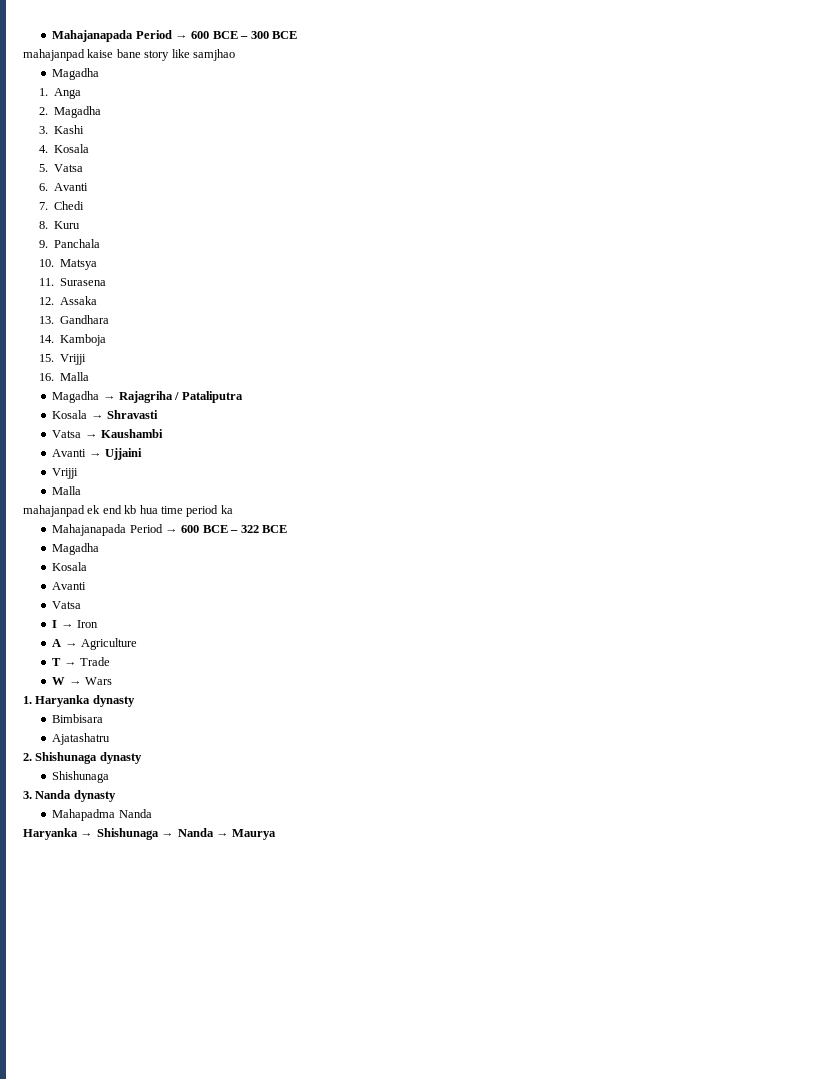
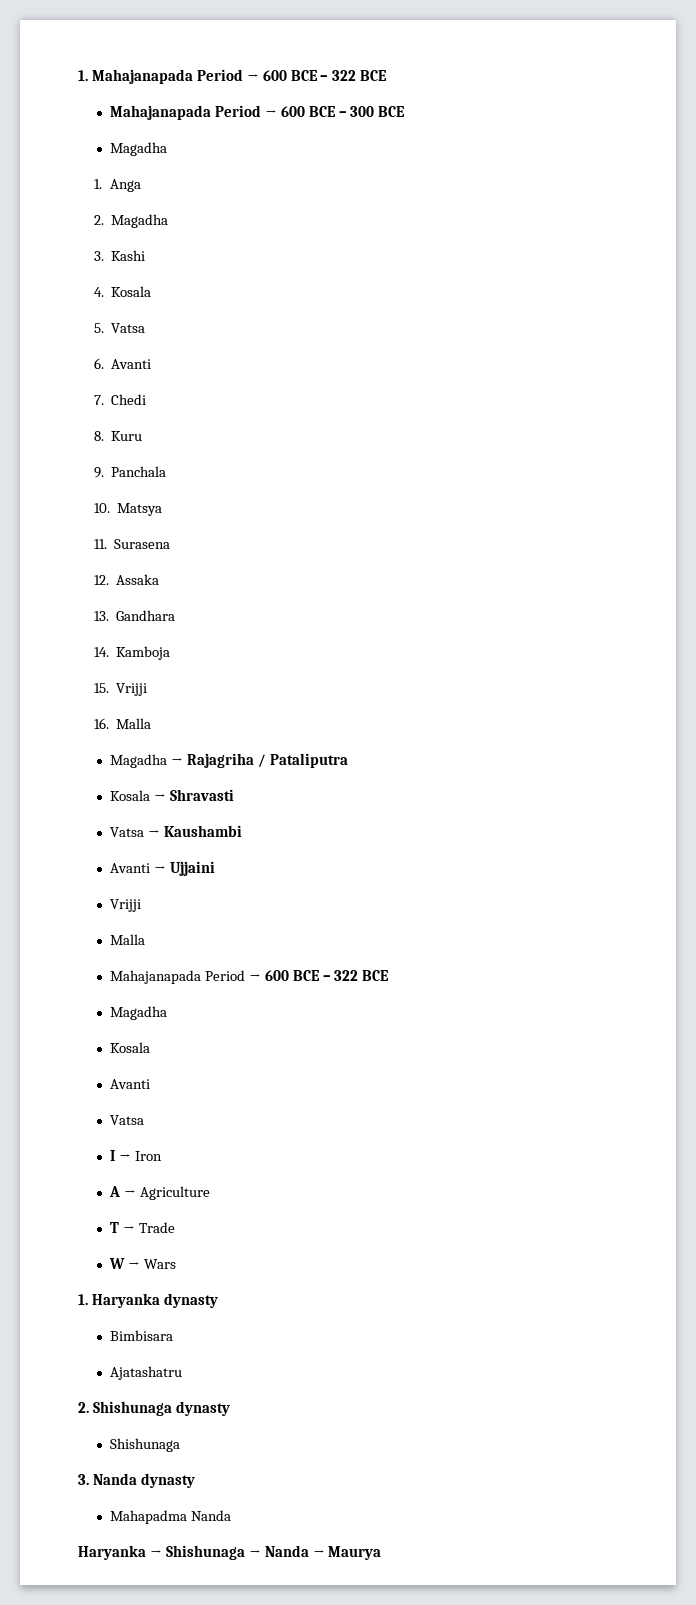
(52, 36) none -> [78,69,388,84] 1. Mahajanapada Period → 600 BCE – 322 BCE //
[23,49,235,61] // mahajanpad kaise bane story like samjhao -> (406, 111) none
[23,505,233,517] // mahajanpad ek end kb hua time period ka -> (145, 939) none

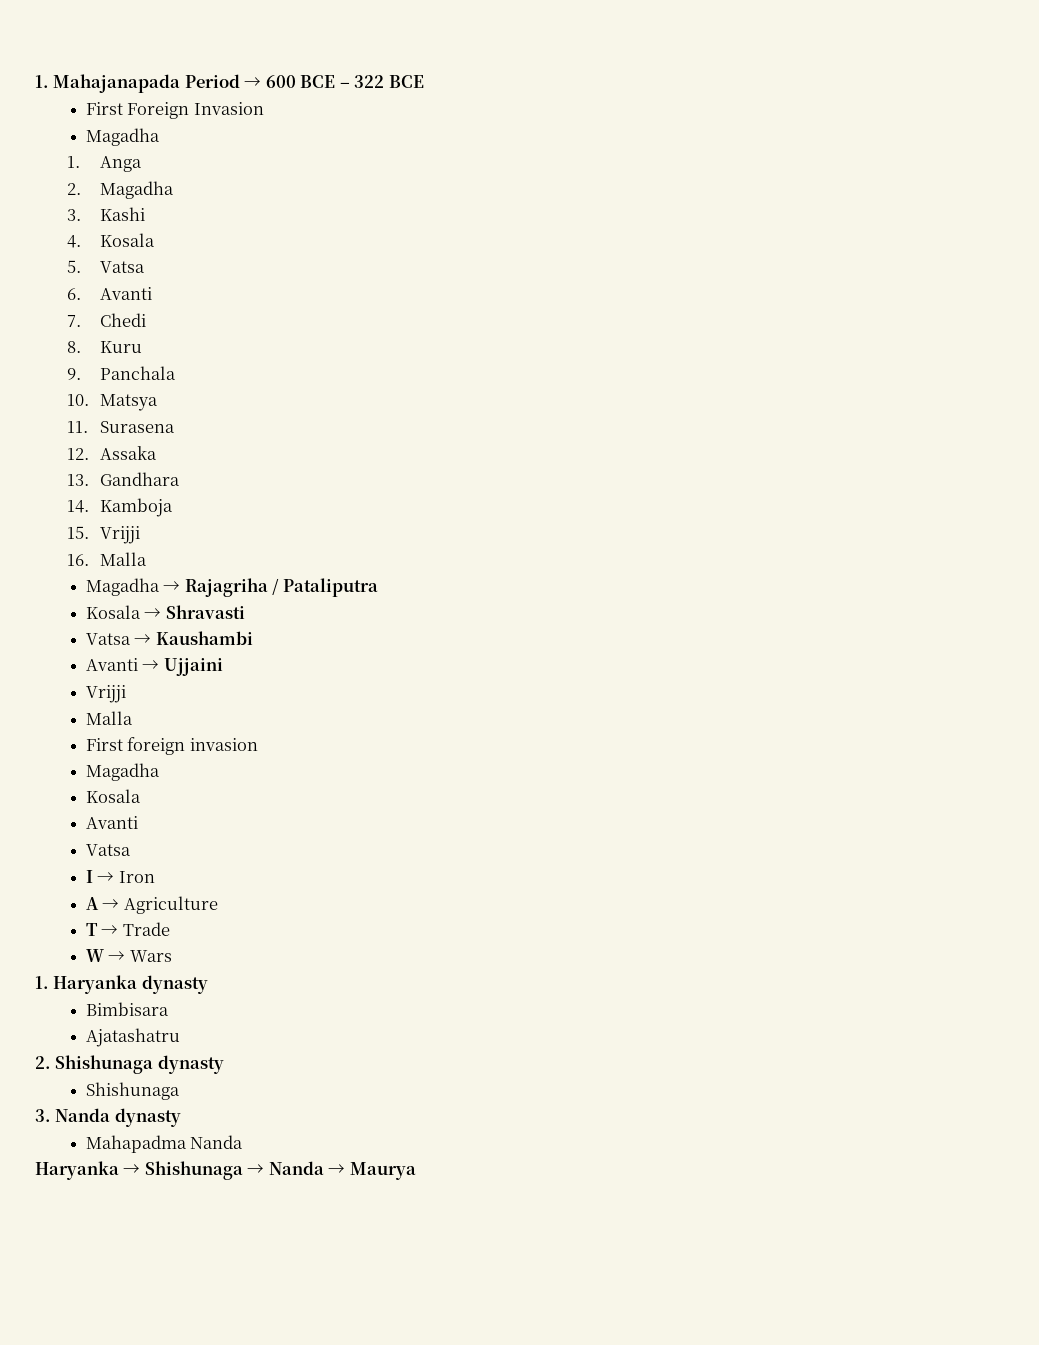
[109,105,406,120] Mahajanapada Period → 600 BCE – 300 BCE -> [85,102,264,119] First Foreign Invasion
[109,970,390,984] Mahajanapada Period → 600 BCE – 322 BCE -> [85,737,258,755] First foreign invasion

